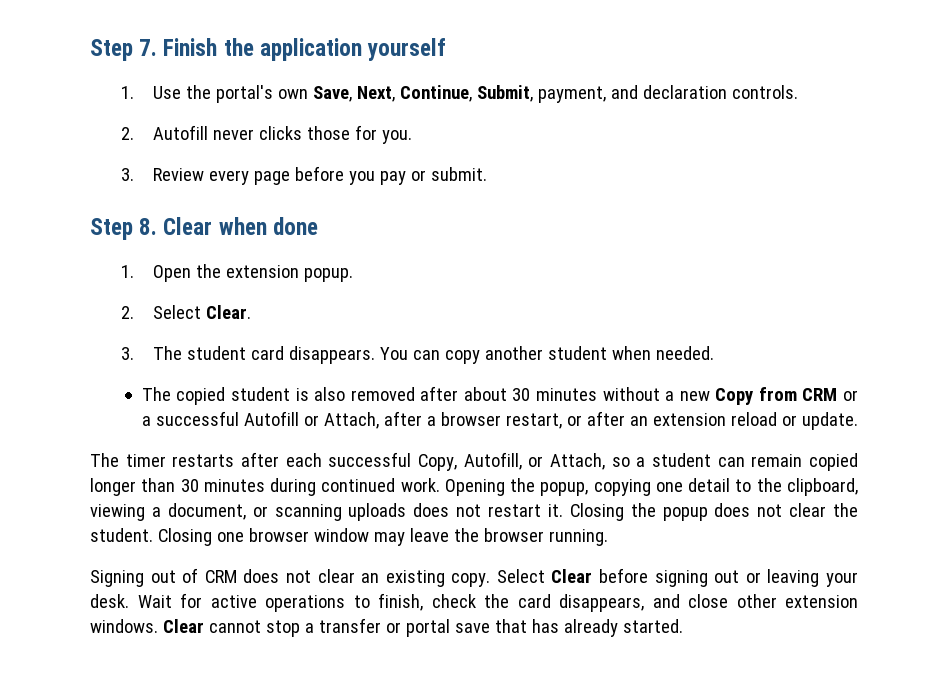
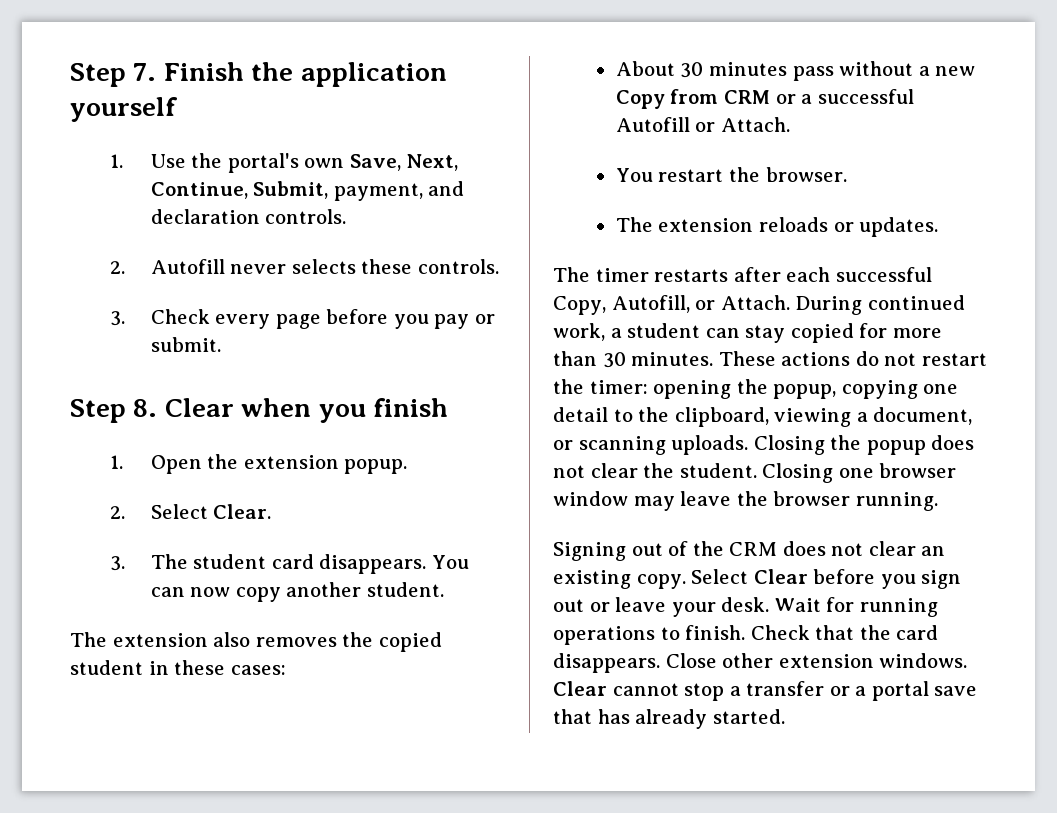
[258,125,412,144] [121,168,204,181] clicks those for you. // 3. Review -> [291,259,499,274] [110,309,210,326] selects these controls. // 3. Check
[272,217,318,235] done -> [318,398,449,423] you finish
(440, 355) none -> [190,587,231,597] now
[547,346,714,360] [141,386,597,405] student when needed. // The copied student is also removed after about 30 minutes -> [366,582,444,597] [70,632,442,652] [70,660,286,675] [615,61,834,81] student. // The extension also removes the copied student in these cases: // About 30 minutes pass
[323,411,858,430] Attach, after a browser restart, or after an extension reload or update. -> [720,117,790,132] [615,167,847,182] [615,217,939,237] Attach. // You restart the browser. // The extension reloads or updates.
[550,453,858,471] [90,478,505,496] Attach, so a student can remain copied longer than 30 minutes during continued work. Opening -> [720,295,965,315] [553,323,942,343] [553,351,987,368] [553,379,732,399] Attach. During continued work, a student can stay copied for more than 30 minutes. These actions do not restart the timer: opening
[348,503,563,521] uploads does not restart it. -> [671,435,749,455] uploads.
(199, 575) none -> [692,541,724,556] the
[654,570,708,587] signing -> [880,570,962,589] you sign
[767,569,820,587] leaving -> [615,597,667,612] leave
[210,595,257,608] active -> [859,598,938,617] running
[378,593,728,612] finish, check the card disappears, and close -> [685,625,939,640] [553,653,717,673] finish. Check that the card disappears. Close
(401, 627) none -> [855,686,867,696] a

